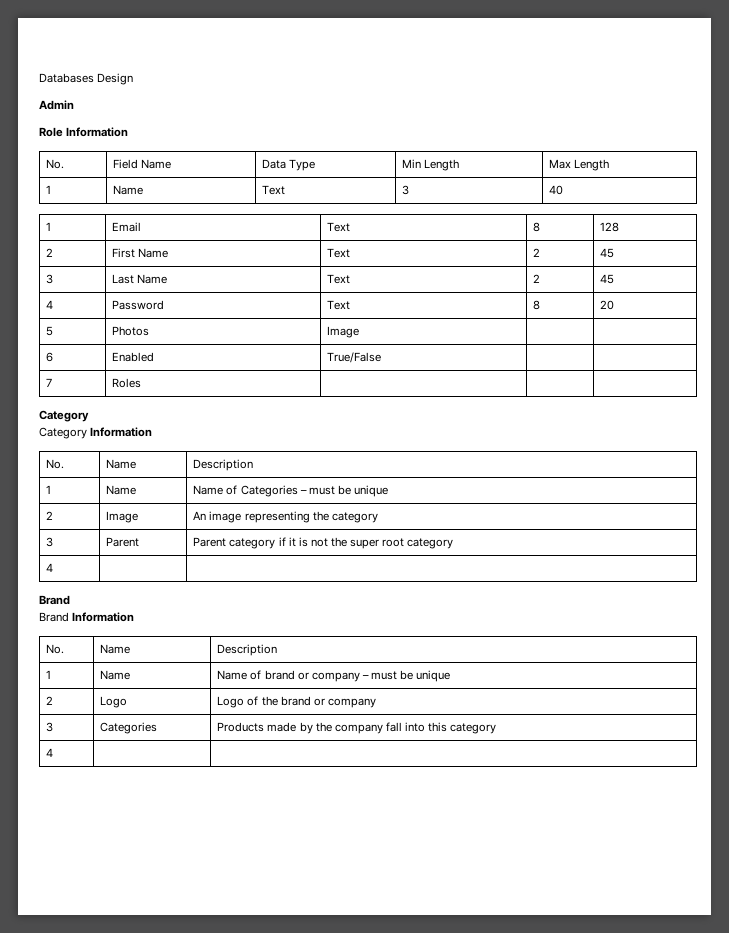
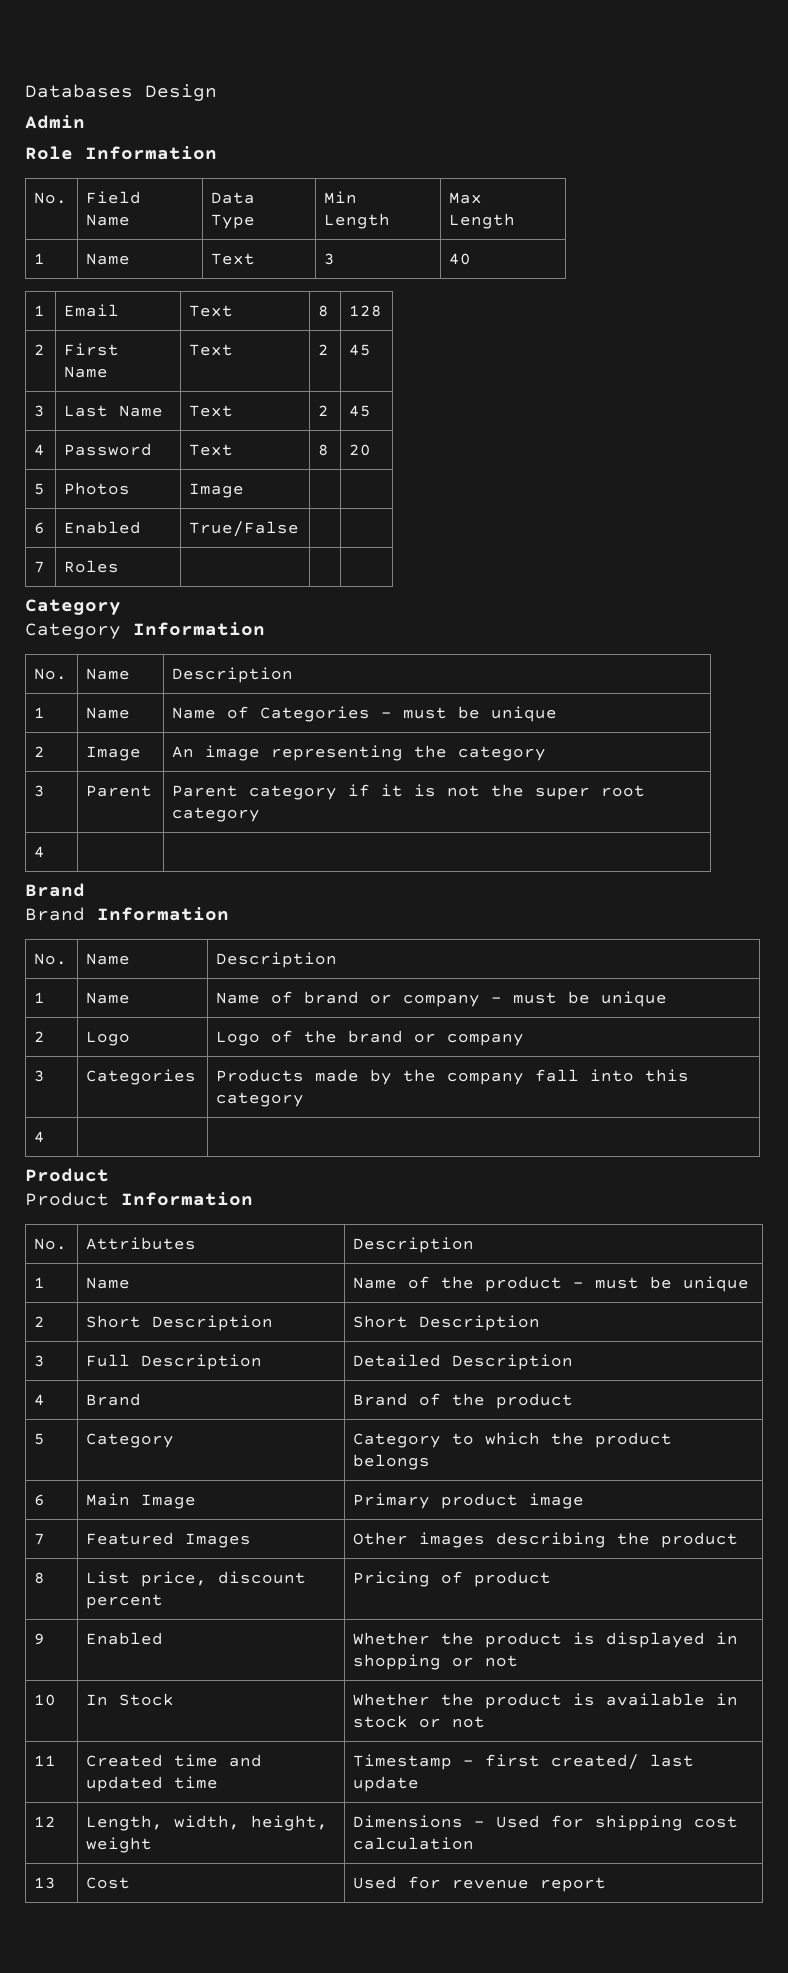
(54, 752) none -> [25,1168,109,1182] [25,1192,253,1206] [34,1238,68,1250] [86,1237,197,1250] [353,1237,475,1253] [34,1277,46,1288] [86,1277,131,1289] [353,1276,750,1292] [34,1316,46,1327] [86,1315,274,1331] [353,1315,541,1331] [34,1355,46,1367] [86,1354,263,1370] [353,1354,574,1370] [34,1394,46,1406] [86,1393,142,1406] [353,1393,574,1409] [34,1433,46,1445] [86,1433,175,1448] [353,1432,673,1448] [353,1454,431,1470] [34,1494,46,1506] [86,1493,197,1509] [353,1493,585,1509] [34,1533,46,1545] [86,1532,252,1548] [353,1532,739,1548] [34,1572,46,1584] [86,1571,307,1587] [86,1594,164,1609] [353,1571,552,1587] [34,1633,46,1645] [86,1632,164,1645] [353,1632,739,1648] [353,1654,519,1670] [34,1694,57,1706] [86,1693,175,1706] [353,1693,739,1709] [353,1715,486,1728] [34,1755,57,1766] [86,1754,263,1767] [86,1776,219,1792] [353,1754,695,1770] [353,1776,420,1792] [34,1816,57,1827] [86,1815,329,1831] [86,1837,153,1853] [353,1815,739,1831] [353,1837,475,1850] [34,1877,57,1889] [86,1877,131,1889] [353,1876,607,1892] // Product // Product Information // No. | Attributes | Description // 1 | Name | Name of the product – must be unique // 2 | Short Description | Short Description // 3 | Full Description | Detailed Description // 4 | Brand | Brand of the product // 5 | Category | Category to which the product belongs // 6 | Main Image | Primary product image // 7 | Featured Images | Other images describing the product // 8 | List price, discount percent | Pricing of product // 9 | Enabled | Whether the product is displayed in shopping or not // 10 | In Stock | Whether the product is available in stock or not // 11 | Created time and updated time | Timestamp – first created/ last update // 12 | Length, width, height, weight | Dimensions – Used for shipping cost calculation // 13 | Cost | Used for revenue report

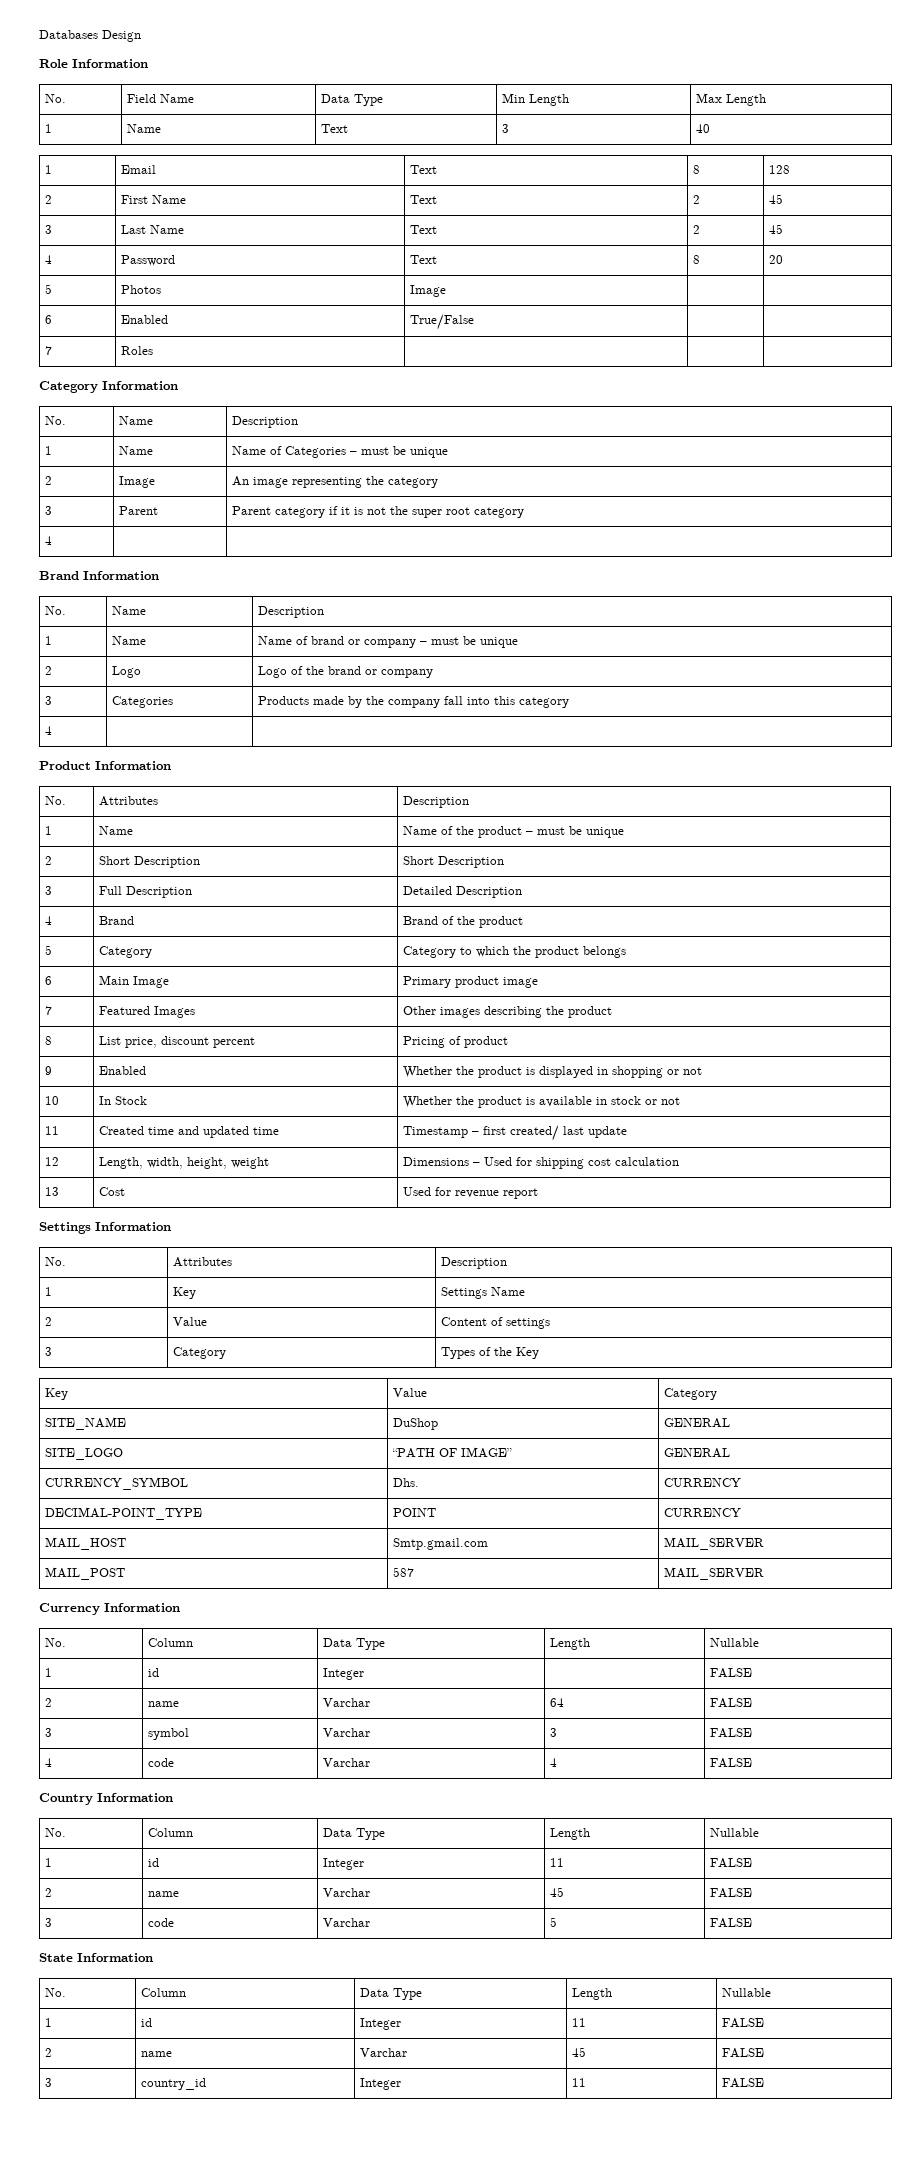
[25,115,85,129] // Admin -> (141, 36) none
[25,623,121,639] // Category -> (98, 387) none
[25,907,85,921] // Brand -> (79, 575) none
[25,1192,109,1206] // Product -> (91, 765) none
(607, 1884) none -> [39,1222,171,1234] [45,1257,67,1266] [173,1257,233,1267] [441,1257,508,1269] [45,1287,53,1296] [173,1287,197,1299] [441,1287,526,1299] [45,1317,53,1326] [173,1317,208,1326] [441,1317,551,1329] [45,1347,53,1356] [173,1347,227,1359] [441,1347,540,1359] [45,1388,69,1400] [393,1388,428,1397] [664,1388,718,1400] [45,1417,127,1430] [393,1418,439,1430] [664,1418,731,1428] [45,1448,124,1460] [392,1447,513,1458] [664,1448,731,1458] [45,1477,189,1490] [393,1478,420,1487] [664,1478,742,1487] [45,1507,203,1520] [393,1508,437,1517] [664,1508,742,1517] [45,1537,127,1550] [393,1538,489,1550] [664,1537,765,1550] [45,1567,126,1580] [393,1567,415,1577] [664,1567,765,1580] [39,1603,180,1615] [45,1638,67,1647] [148,1638,194,1647] [323,1638,386,1650] [550,1638,591,1650] [710,1638,760,1647] [45,1668,53,1677] [148,1668,160,1677] [323,1668,365,1680] [710,1668,753,1678] [45,1698,53,1707] [148,1701,180,1707] [323,1698,371,1707] [550,1698,565,1707] [710,1698,753,1708] [45,1728,53,1737] [148,1728,190,1740] [323,1728,371,1737] [550,1728,558,1737] [710,1728,753,1738] [45,1758,53,1767] [148,1758,175,1767] [323,1758,371,1767] [550,1758,558,1767] [710,1758,753,1768] [39,1793,173,1805] [45,1828,67,1837] [148,1828,194,1837] [323,1828,386,1840] [550,1828,591,1840] [710,1828,760,1837] [45,1858,53,1867] [148,1858,160,1867] [323,1858,365,1870] [550,1858,565,1867] [710,1858,753,1868] [45,1888,53,1897] [148,1891,180,1897] [323,1888,371,1897] [550,1887,565,1897] [710,1888,753,1898] [45,1918,53,1927] [148,1918,175,1927] [323,1918,371,1927] [550,1917,558,1927] [710,1918,753,1928] [39,1953,153,1962] [45,1988,67,1997] [141,1988,187,1997] [360,1988,423,2000] [572,1988,613,2000] [722,1988,772,1997] [45,2018,53,2027] [141,2018,153,2027] [360,2018,402,2030] [572,2018,587,2027] [722,2018,765,2028] [45,2048,53,2057] [141,2051,173,2057] [360,2048,408,2057] [572,2047,587,2057] [722,2048,765,2058] [45,2078,53,2087] [141,2078,207,2090] [360,2078,402,2090] [572,2078,587,2087] [722,2078,765,2088] // Settings Information // No. | Attributes | Description // 1 | Key | Settings Name // 2 | Value | Content of settings // 3 | Category | Types of the Key // Key | Value | Category // SITE_NAME | DuShop | GENERAL // SITE_LOGO | “PATH OF IMAGE” | GENERAL // CURRENCY_SYMBOL | Dhs. | CURRENCY // DECIMAL-POINT_TYPE | POINT | CURRENCY // MAIL_HOST | Smtp.gmail.com | MAIL_SERVER // MAIL_POST | 587 | MAIL_SERVER // Currency Information // No. | Column | Data Type | Length | Nullable // 1 | id | Integer | | FALSE // 2 | name | Varchar | 64 | FALSE // 3 | symbol | Varchar | 3 | FALSE // 4 | code | Varchar | 4 | FALSE // Country Information // No. | Column | Data Type | Length | Nullable // 1 | id | Integer | 11 | FALSE // 2 | name | Varchar | 45 | FALSE // 3 | code | Varchar | 5 | FALSE // State Information // No. | Column | Data Type | Length | Nullable // 1 | id | Integer | 11 | FALSE // 2 | name | Varchar | 45 | FALSE // 3 | country_id | Integer | 11 | FALSE

